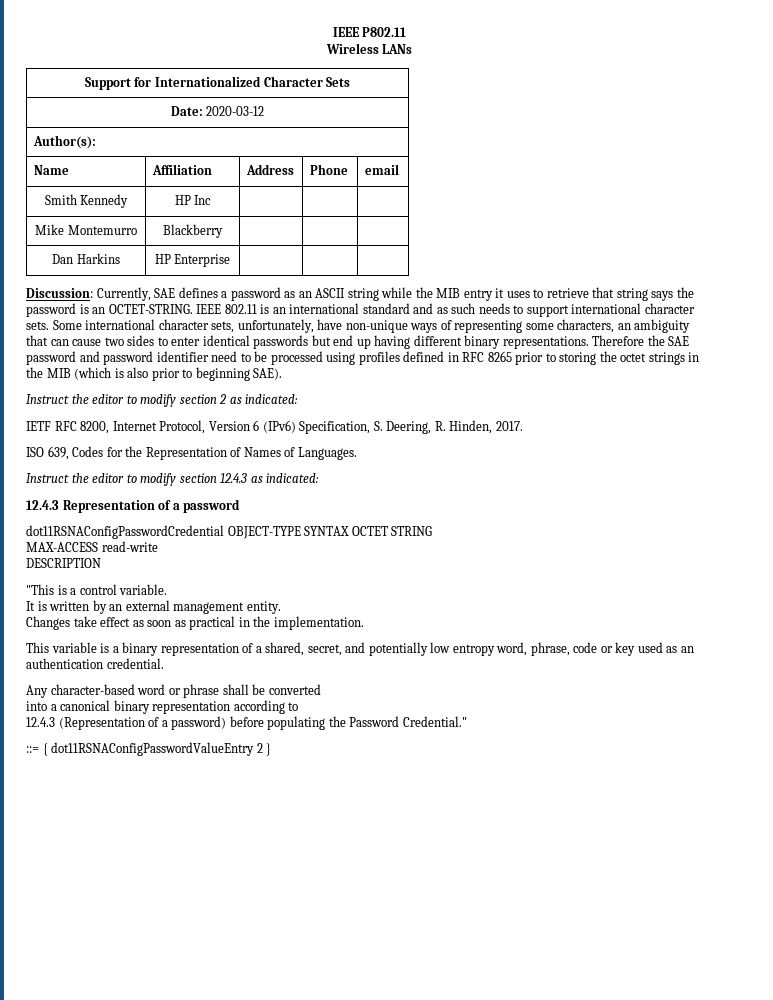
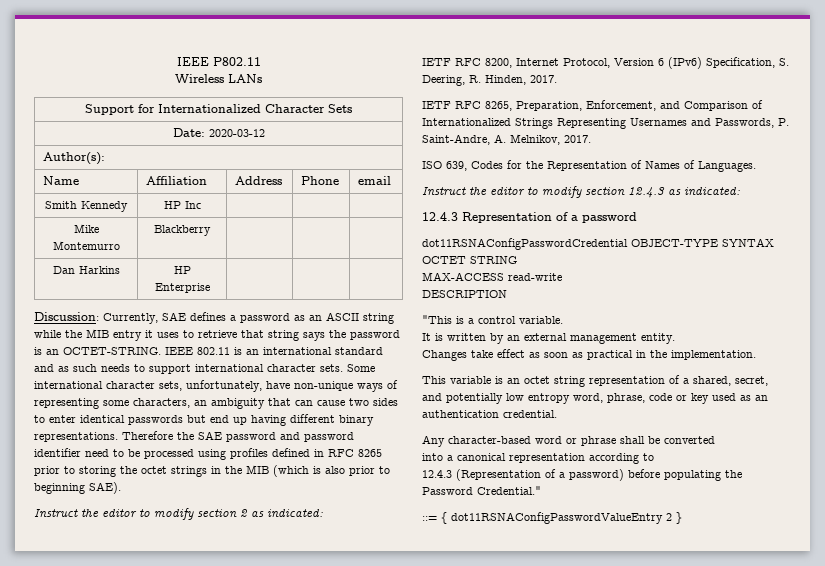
(523, 426) none -> [422,100,763,111] [422,118,789,129] [422,134,591,145] // IETF RFC 8265, Preparation, Enforcement, and Comparison of Internationalized Strings Representing Usernames and Passwords, P. Saint-Andre, A. Melnikov, 2017.
[112,642,159,656] a binary -> [507,376,585,387] an octet string
[113,700,150,714] binary -> (506, 457) none

